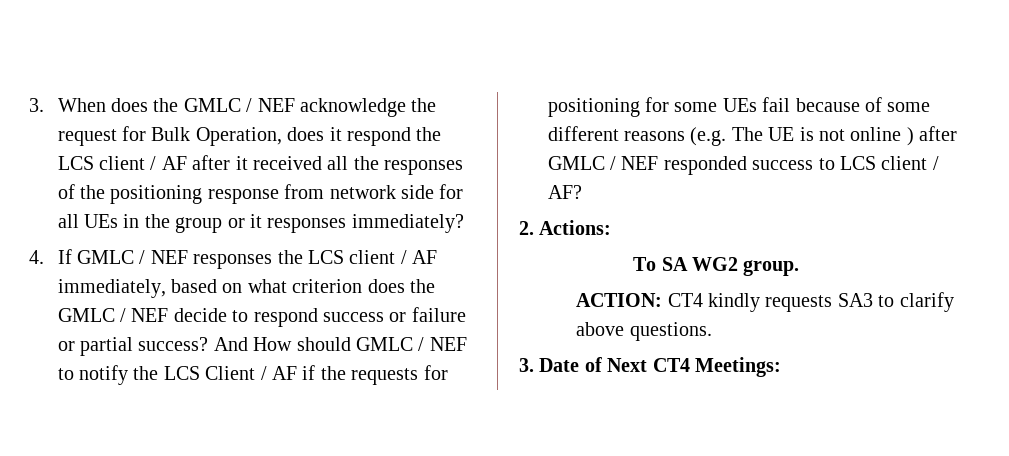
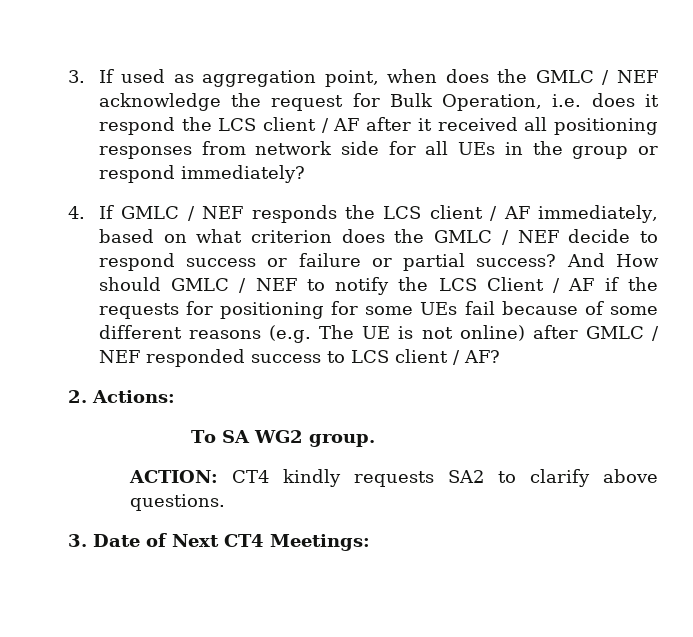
[29,98,106,112] 3. When -> [68,69,438,87] 3. If used as aggregation point, when
(282, 136) none -> [552,94,582,107] i.e.
[353,156,464,175] [57,184,279,204] the responses of the positioning response -> [554,118,658,135] [98,146,192,159] positioning responses
[249,214,347,233] it responses -> [98,165,175,183] respond
[193,254,273,269] responses -> [251,205,337,223] responds
[850,127,914,146] online ) -> [459,325,525,341] online)
[837,293,873,307] SA3 -> [447,470,484,483] SA2

